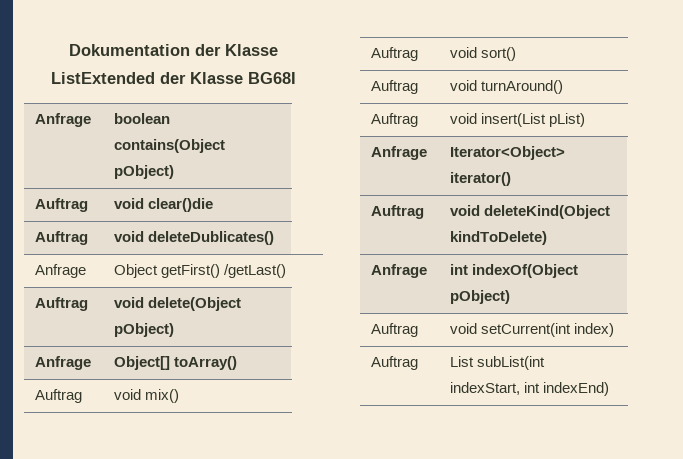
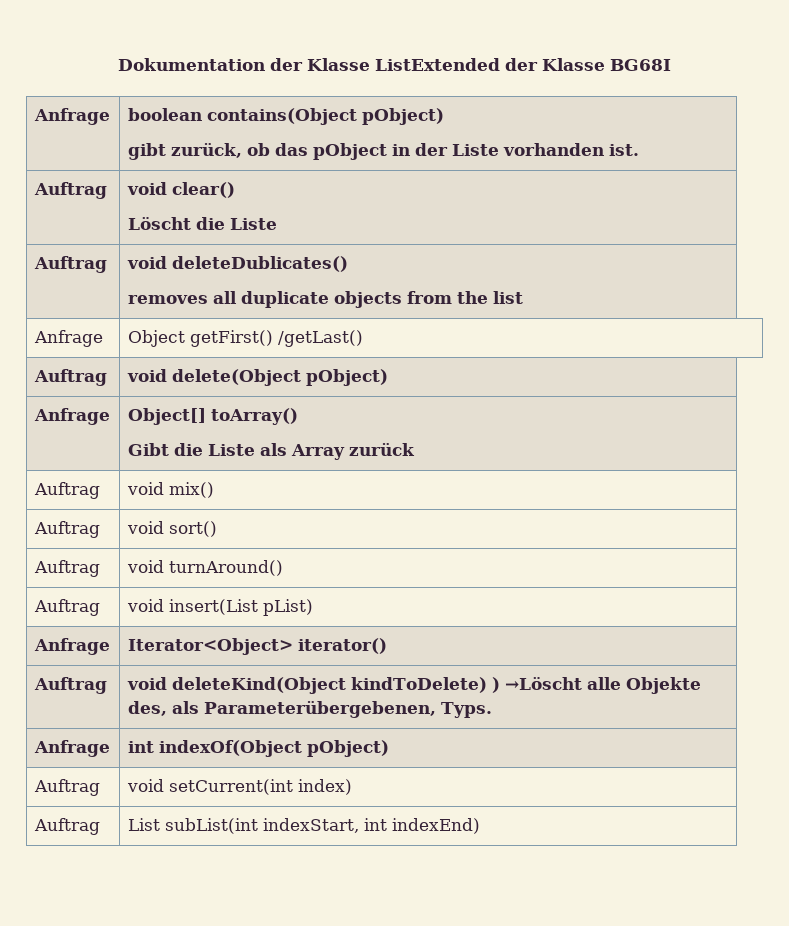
[35,198,89,212] [114,198,214,212] [35,231,89,245] [114,231,275,245] // Auftrag | void clear()die // Auftrag | void deleteDublicates() -> [127,143,639,160] [33,182,107,199] [126,182,235,198] [127,217,277,230] [33,256,107,273] [126,256,348,272] [127,291,523,308] // gibt zurück, ob das pObject in der Liste vorhanden ist. // Auftrag | void clear() // Löscht die Liste // Auftrag | void deleteDublicates() // removes all duplicate objects from the list
(238, 363) none -> [127,443,415,460] // Gibt die Liste als Array zurück
(548, 238) none -> [491,677,701,694] [127,701,492,718] ) →Löscht alle Objekte des, als Parameterübergebenen, Typs.

